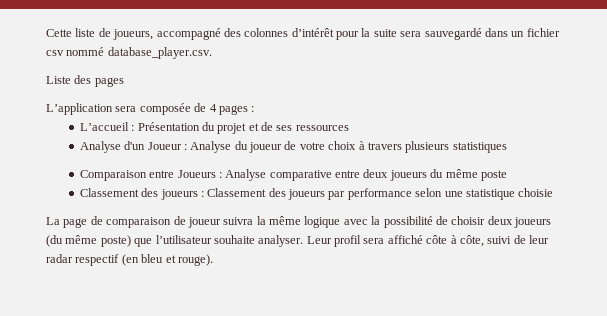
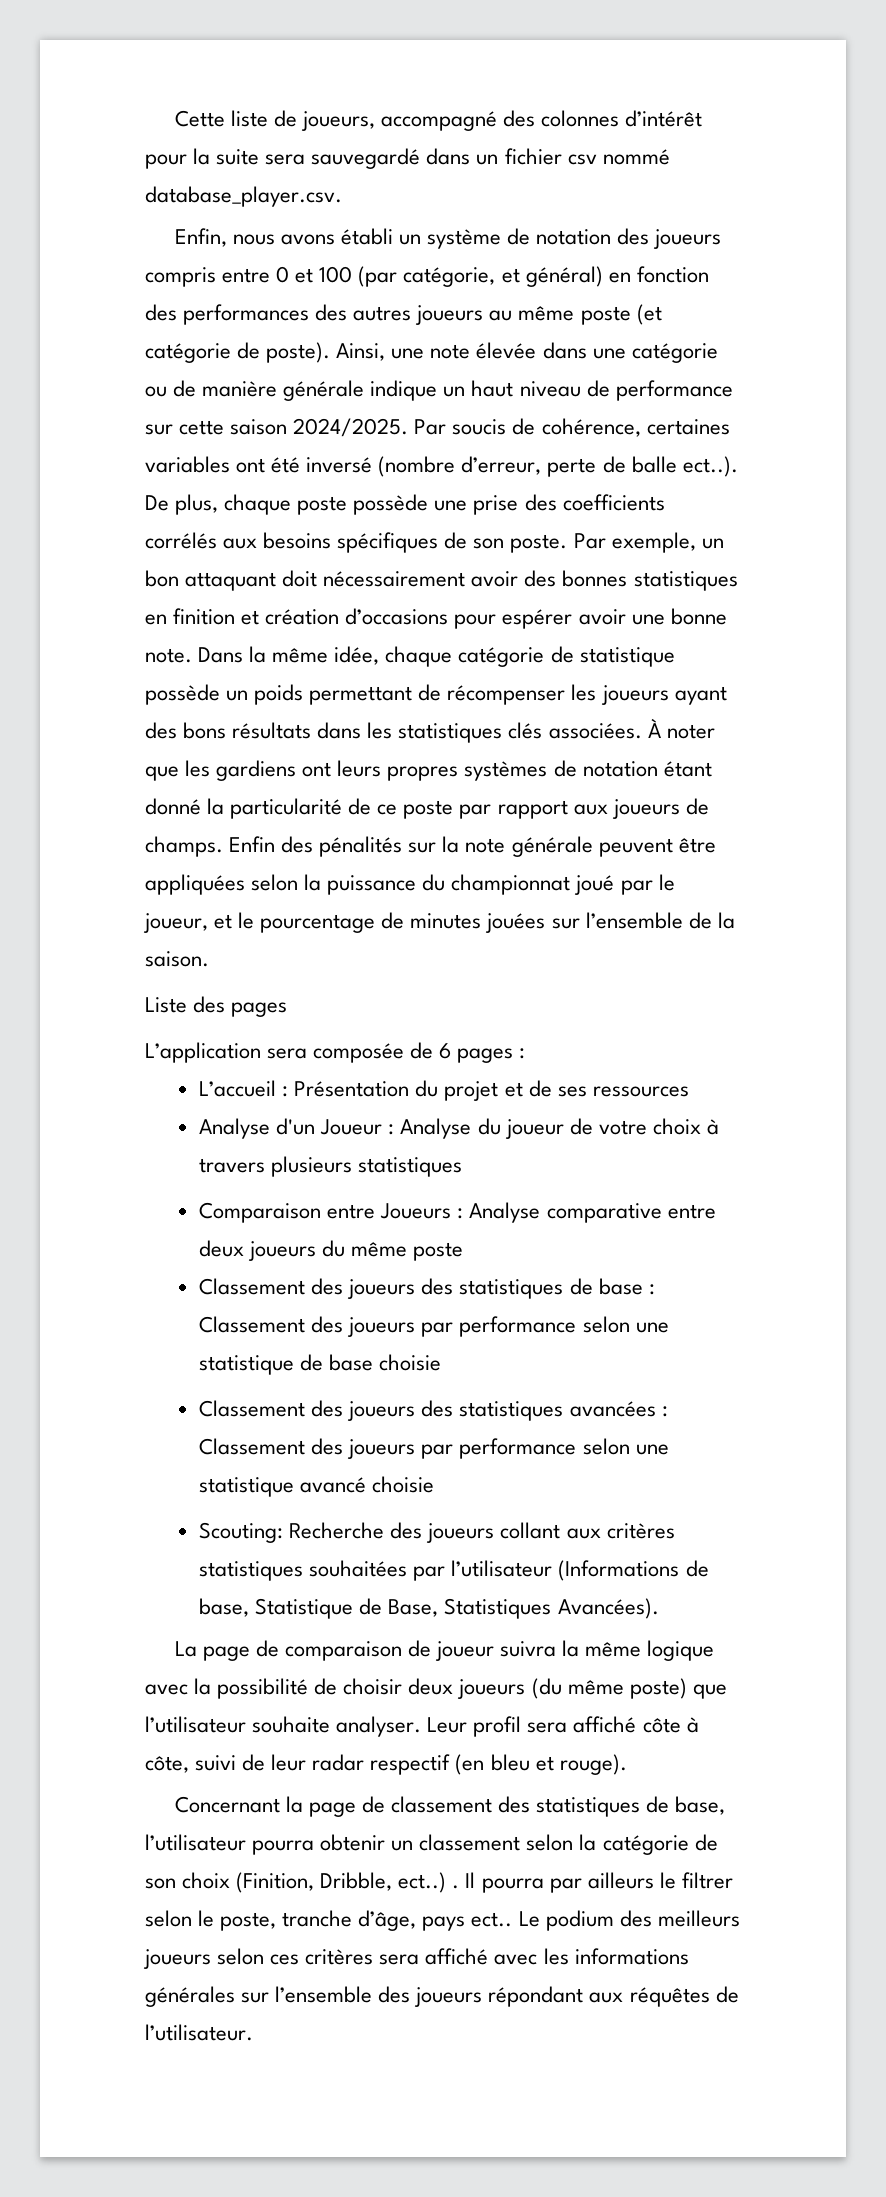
(212, 53) none -> [174,228,722,249] [145,266,709,287] [145,304,662,325] [145,342,718,363] [145,380,733,401] [145,418,730,437] [145,456,738,477] [145,494,665,515] [145,532,724,553] [145,570,738,591] [145,608,727,629] [145,646,675,667] [145,684,727,705] [145,718,715,743] [145,760,712,781] [145,798,709,819] [145,836,716,857] [145,874,675,895] [143,912,735,933] [145,951,209,967] // Enfin, nous avons établi un système de notation des joueurs compris entre 0 et 100 (par catégorie, et général) en fonction des performances des autres joueurs au même poste (et catégorie de poste). Ainsi, une note élevée dans une catégorie ou de manière générale indique un haut niveau de performance sur cette saison 2024/2025. Par soucis de cohérence, certaines variables ont été inversé (nombre d’erreur, perte de balle ect..). De plus, chaque poste possède une prise des coefficients corrélés aux besoins spécifiques de son poste. Par exemple, un bon attaquant doit nécessairement avoir des bonnes statistiques en finition et création d’occasions pour espérer avoir une bonne note. Dans la même idée, chaque catégorie de statistique possède un poids permettant de récompenser les joueurs ayant des bons résultats dans les statistiques clés associées. À noter que les gardiens ont leurs propres systèmes de notation étant donné la particularité de ce poste par rapport aux joueurs de champs. Enfin des pénalités sur la note générale peuvent être appliquées selon la puissance du championnat joué par le joueur, et le pourcentage de minutes jouées sur l’ensemble de la saison.
[209,104,217,112] 4 -> [439,1043,452,1059] 6
[200,188,554,200] : Classement des joueurs par performance selon une statistique choisie -> [421,1278,655,1299] [199,1316,669,1337] [199,1354,442,1375] [199,1400,668,1421] [199,1438,669,1459] [199,1476,435,1497] [199,1522,675,1543] [199,1560,709,1581] [199,1598,659,1619] des statistiques de base : Classement des joueurs par performance selon une statistique de base choisie // Classement des joueurs des statistiques avancées : Classement des joueurs par performance selon une statistique avancé choisie // Scouting: Recherche des joueurs collant aux critères statistiques souhaitées par l’utilisateur (Informations de base, Statistique de Base, Statistiques Avancées).
(213, 260) none -> [174,1796,726,1817] [145,1834,718,1855] [145,1872,733,1893] [145,1910,740,1931] [143,1948,689,1969] [145,1986,739,2007] [145,2024,253,2041] // Concernant la page de classement des statistiques de base, l’utilisateur pourra obtenir un classement selon la catégorie de son choix (Finition, Dribble, ect..) . Il pourra par ailleurs le filtrer selon le poste, tranche d’âge, pays ect.. Le podium des meilleurs joueurs selon ces critères sera affiché avec les informations générales sur l’ensemble des joueurs répondant aux réquêtes de l’utilisateur.

